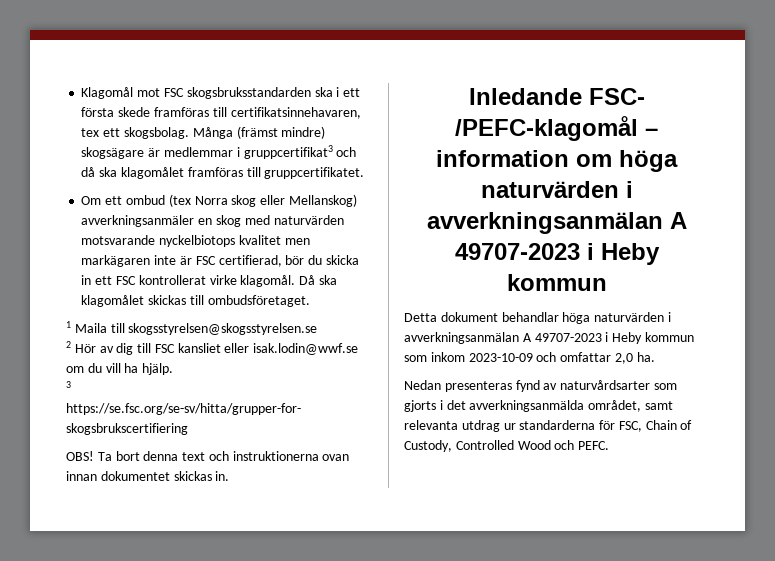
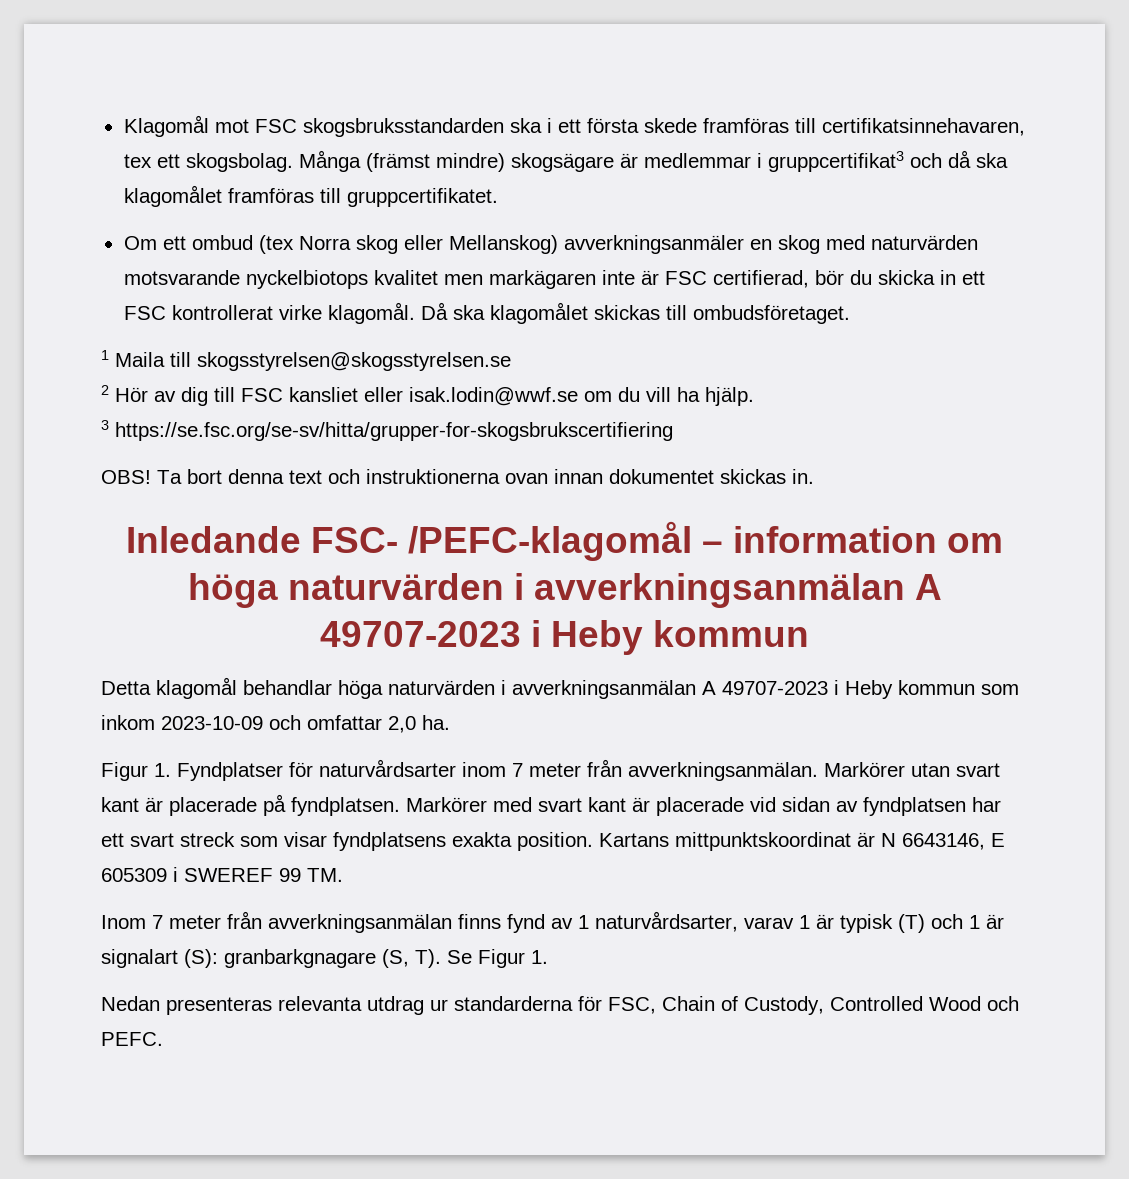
[440,312,498,322] dokument -> [156,677,237,699] klagomål
[404,380,677,392] [404,400,673,412] Nedan presenteras fynd av naturvårdsarter som gjorts i det avverkningsanmälda området, samt -> [101,759,1000,781] [101,794,1001,816] [101,832,1005,851] [101,867,343,882] [101,911,1004,933] [101,949,548,968] [101,996,272,1015] Figur 1. Fyndplatser för naturvårdsarter inom 7 meter från avverkningsanmälan. Markörer utan svart kant är placerade på fyndplatsen. Markörer med svart kant är placerade vid sidan av fyndplatsen har ett svart streck som visar fyndplatsens exakta position. Kartans mittpunktskoordinat är N 6643146, E 605309 i SWEREF 99 TM. // Inom 7 meter från avverkningsanmälan finns fynd av 1 naturvårdsarter, varav 1 är typisk (T) och 1 är signalart (S): granbarkgnagare (S, T). Se Figur 1. // Nedan presenteras

